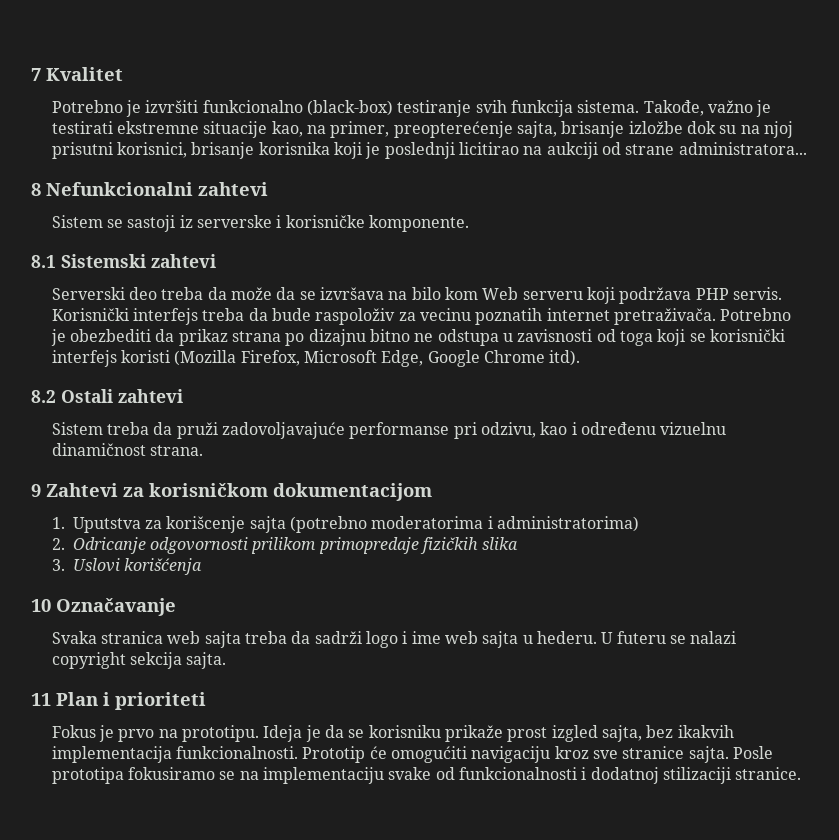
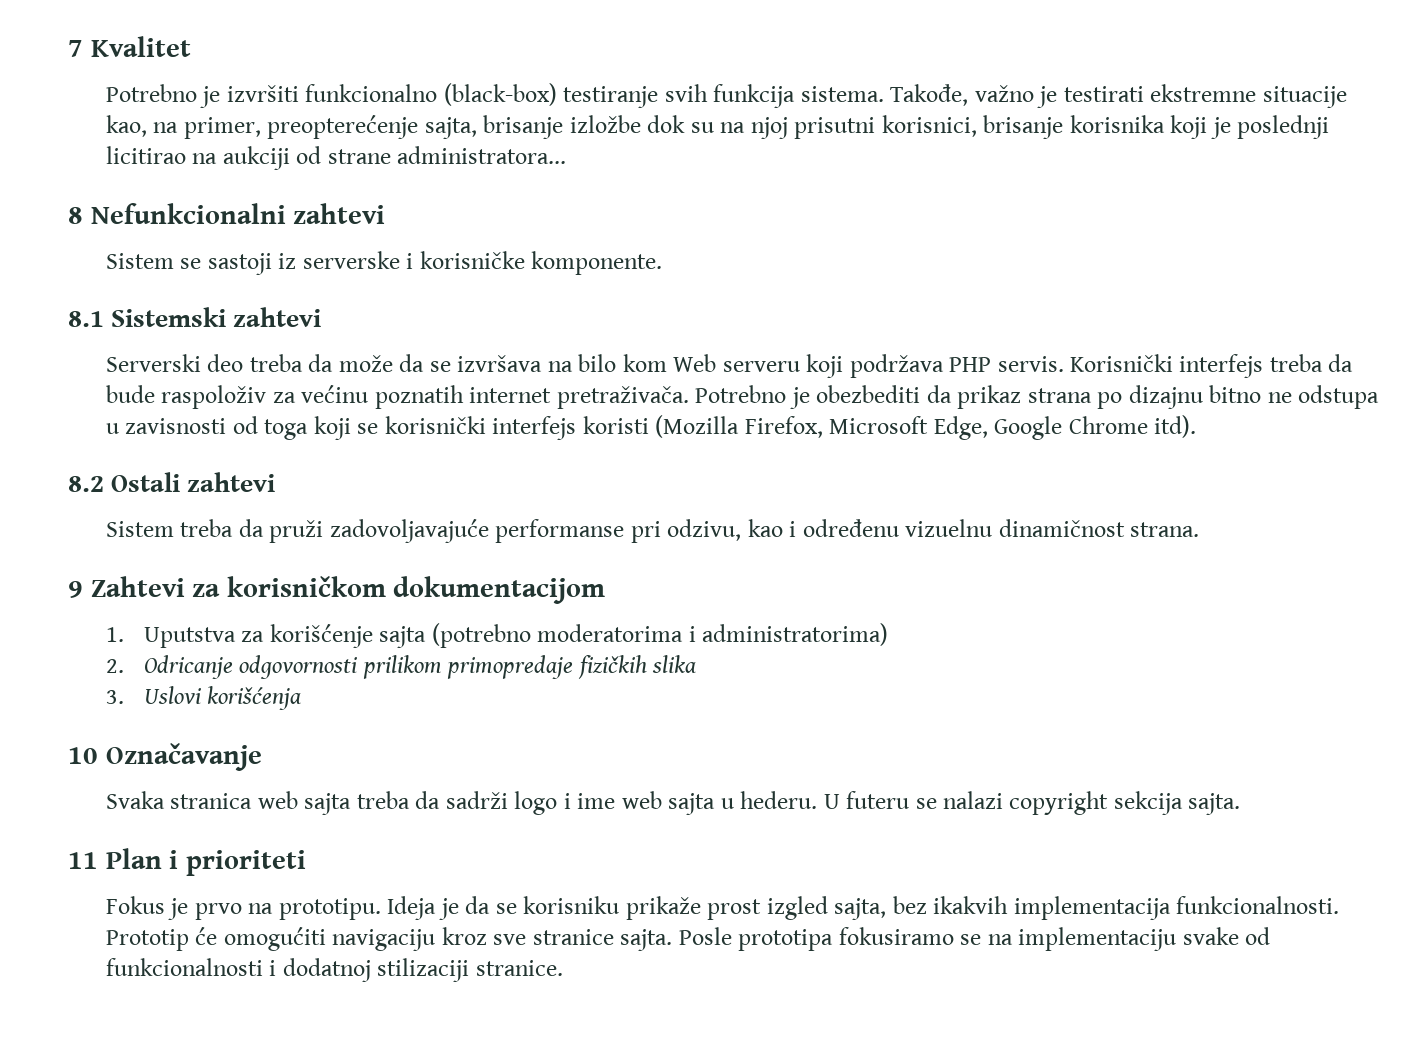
[420,308,472,321] vecinu -> [301,385,369,403] većinu
[166,516,246,533] korišcenje -> [269,624,373,648] korišćenje

